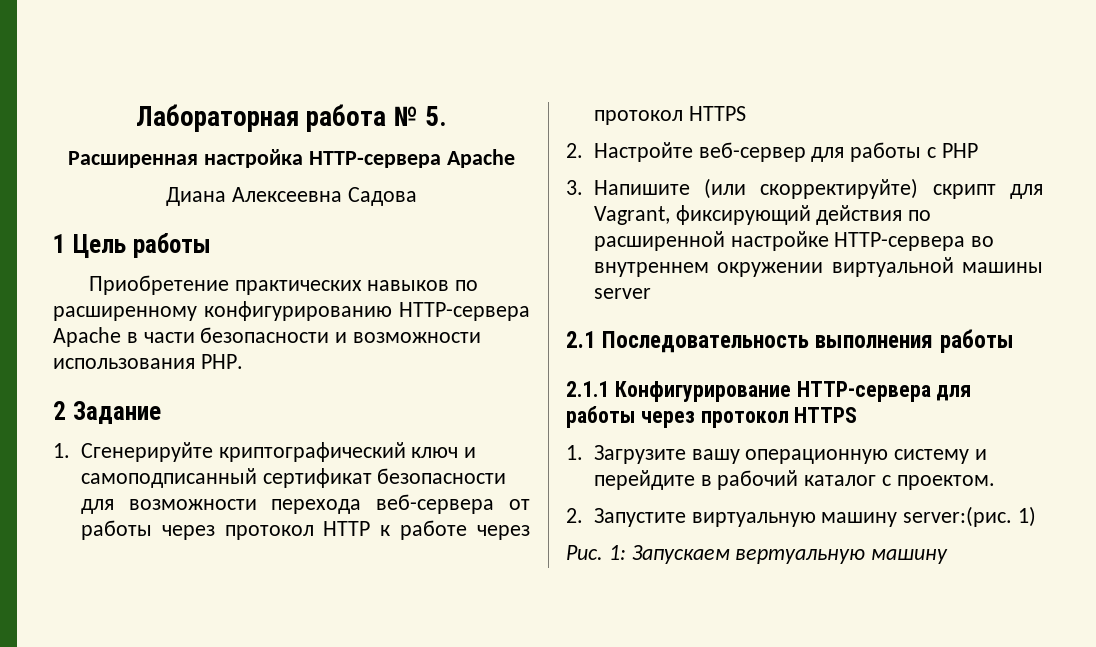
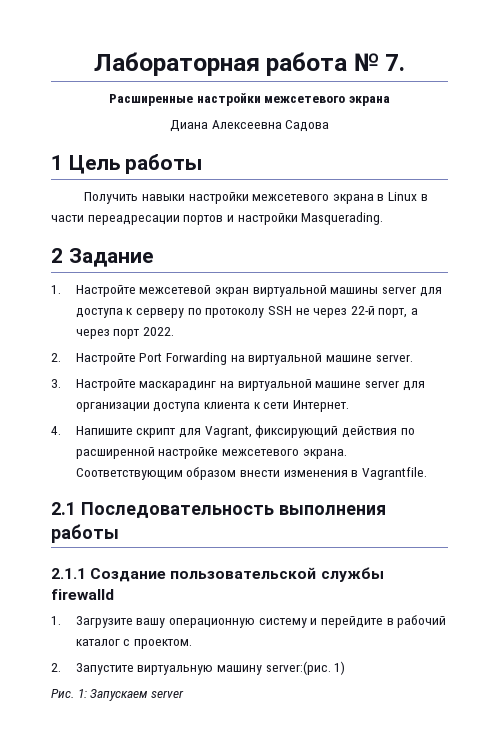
[424,106,447,126] [68,149,515,168] 5. // Расширенная настройка HTTP-сервера Apache -> [385,54,406,71] [109,93,390,106] 7. // Расширенные настройки межсетевого экрана
[88,275,479,295] [53,301,530,321] [53,327,482,347] [53,354,243,369] [53,401,161,425] [53,442,477,462] [80,468,507,488] [80,494,530,514] [80,520,530,540] [593,106,746,125] [566,142,978,162] [566,178,919,199] Приобретение практических навыков по расширенному конфигурированию HTTP-сервера Apache в части безопасности и возможности использования PHP. // 2 Задание // 1. Сгенерируйте криптографический ключ и самоподписанный сертификат безопасности для возможности перехода веб-сервера от работы через протокол HTTP к работе через протокол HTTPS // 2. Настройте веб-сервер для работы с PHP // 3. Напишите (или скорректируйте) -> [84,192,428,204] [51,212,384,225] [51,248,153,267] [51,285,442,297] [75,306,419,318] [75,327,174,339] [51,352,413,365] [51,379,425,391] [75,400,349,412] [51,426,133,435] Получить навыки настройки межсетевого экрана в Linux в части переадресации портов и настройки Masquerading. // 2 Задание // 1. Настройте межсетевой экран виртуальной машины server для доступа к серверу по протоколу SSH не через 22-й порт, а через порт 2022. // 2. Настройте Port Forwarding на виртуальной машине server. // 3. Настройте маскарадинг на виртуальной машине server для организации доступа клиента к сети Интернет. // 4. Напишите
[834,232,995,251] [593,257,1043,277] [593,288,651,299] HTTP-сервера во внутреннем окружении виртуальной машины server -> [221,449,347,459] [75,467,427,480] межсетевого экрана. Соответствующим образом внести изменения в Vagrantfile.
[614,381,972,402] [566,406,858,428] Конфигурирование HTTP-сервера для работы через протокол HTTPS -> [90,567,384,582] [51,589,114,600] Создание пользовательской службы firewalld
[735,549,949,564] вертуальную машину -> [150,690,184,698] server

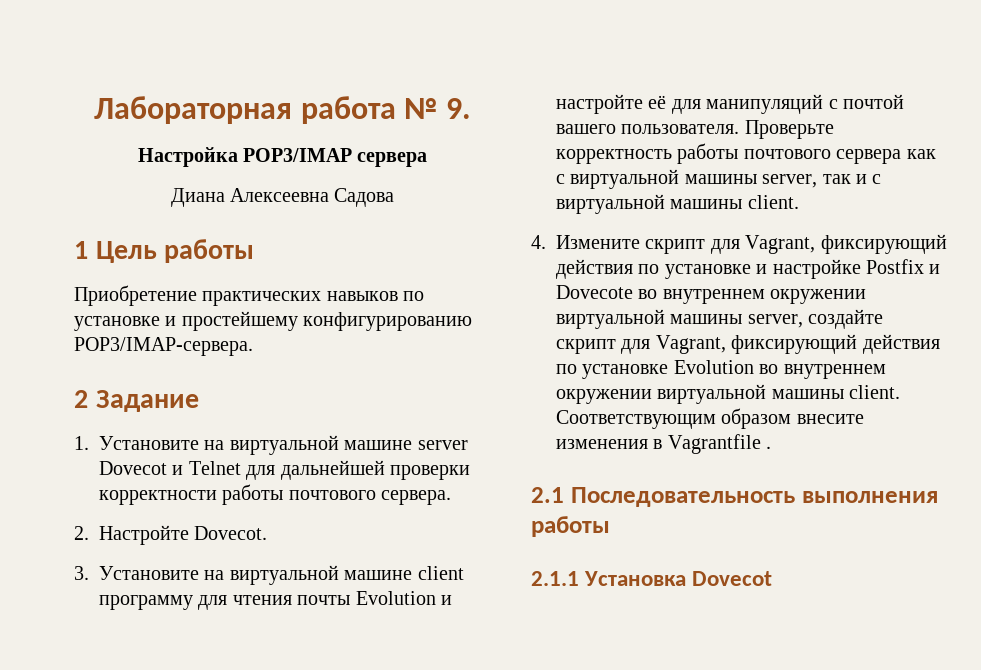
[385,54,406,71] [109,93,390,106] 7. // Расширенные настройки межсетевого экрана -> [445,98,471,119] [137,147,428,167] 9. // Настройка POP3/IMAP сервера
[84,192,428,204] [51,212,384,225] [51,248,153,267] [51,285,442,297] [75,306,419,318] [75,327,174,339] [51,352,413,365] [51,379,425,391] [75,400,349,412] [51,425,415,438] [75,447,347,459] Получить навыки настройки межсетевого экрана в Linux в части переадресации портов и настройки Masquerading. // 2 Задание // 1. Настройте межсетевой экран виртуальной машины server для доступа к серверу по протоколу SSH не через 22-й порт, а через порт 2022. // 2. Настройте Port Forwarding на виртуальной машине server. // 3. Настройте маскарадинг на виртуальной машине server для организации доступа клиента к сети Интернет. // 4. Напишите скрипт для Vagrant, фиксирующий действия по расширенной настройке межсетевого экрана. -> [74,285,425,306] [74,311,473,331] [74,337,253,356] [74,390,199,412] [74,435,468,455] [99,460,470,480] [99,484,452,505] [74,525,268,545] [74,565,464,585] [99,591,452,610] [556,94,904,114] [556,120,834,139] [556,143,936,164] [556,169,882,189] [556,194,799,214] [531,234,947,254] [556,259,941,279] [556,285,867,304] [556,309,884,329] [556,334,940,354] [556,360,886,379] [556,384,901,404] Приобретение практических навыков по установке и простейшему конфигурированию POP3/IMAP-сервера. // 2 Задание // 1. Установите на виртуальной машине server Dovecot и Telnet для дальнейшей проверки корректности работы почтового сервера. // 2. Настройте Dovecot. // 3. Установите на виртуальной машине client программу для чтения почты Evolution и настройте её для манипуляций с почтой вашего пользователя. Проверьте корректность работы почтового сервера как с виртуальной машины server, так и с виртуальной машины client. // 4. Измените скрипт для Vagrant, фиксирующий действия по установке и настройке Postfix и Dovecote во внутреннем окружении виртуальной машины server, создайте скрипт для Vagrant, фиксирующий действия по установке Evolution во внутреннем окружении виртуальной машины client.
[239,470,280,477] внести -> [796,414,864,424] внесите
[361,467,427,480] Vagrantfile. -> [667,434,772,454] Vagrantfile .
[90,567,384,582] [51,589,114,600] [51,615,447,628] [75,639,192,649] [51,661,346,675] [51,689,184,701] Создание пользовательской службы firewalld // 1. Загрузите вашу операционную систему и перейдите в рабочий каталог с проектом. // 2. Запустите виртуальную машину server:(рис. 1) // Рис. 1: Запускаем server -> [584,571,773,586] Установка Dovecot

